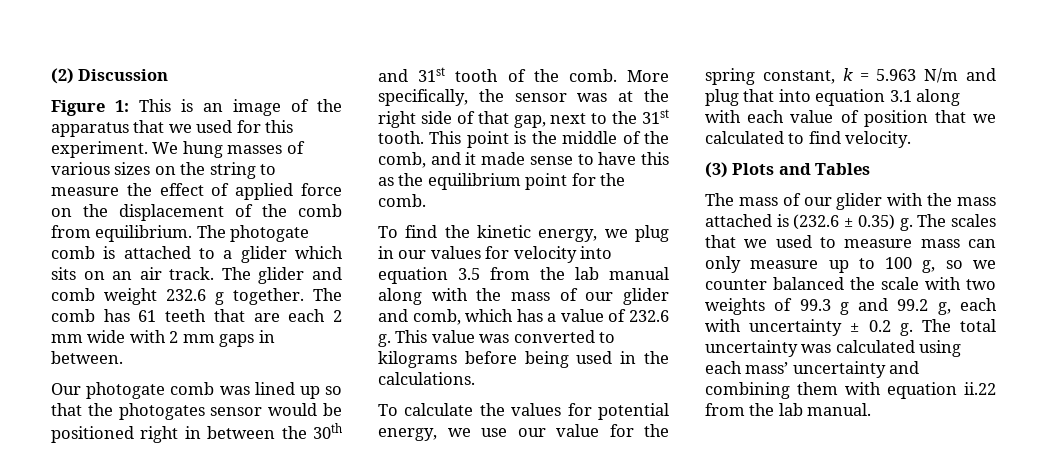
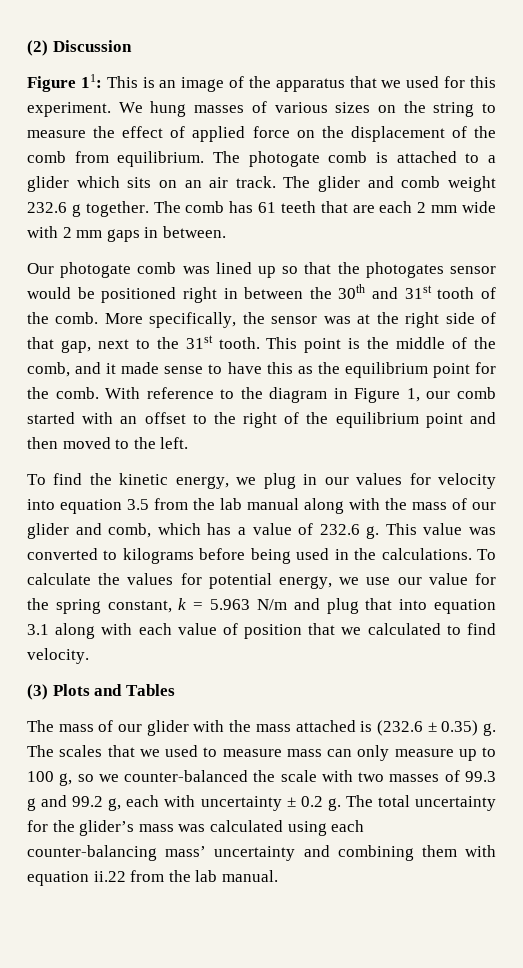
[115,100,129,112] 1: -> [80,74,102,88] 11:
(426, 200) none -> [105,387,497,403] [27,412,497,428] [27,437,189,449] With reference to the diagram in Figure 1, our comb started with an offset to the right of the equilibrium point and then moved to the left.
(475, 378) // -> (472, 554) none
[705,277,844,290] counter balanced -> [124,770,249,782] counter-balanced
[705,298,765,315] weights -> [389,774,440,782] masses
(798, 348) none -> [27,820,174,836] for the glider’s mass
(742, 367) none -> [27,845,157,861] counter-balancing

